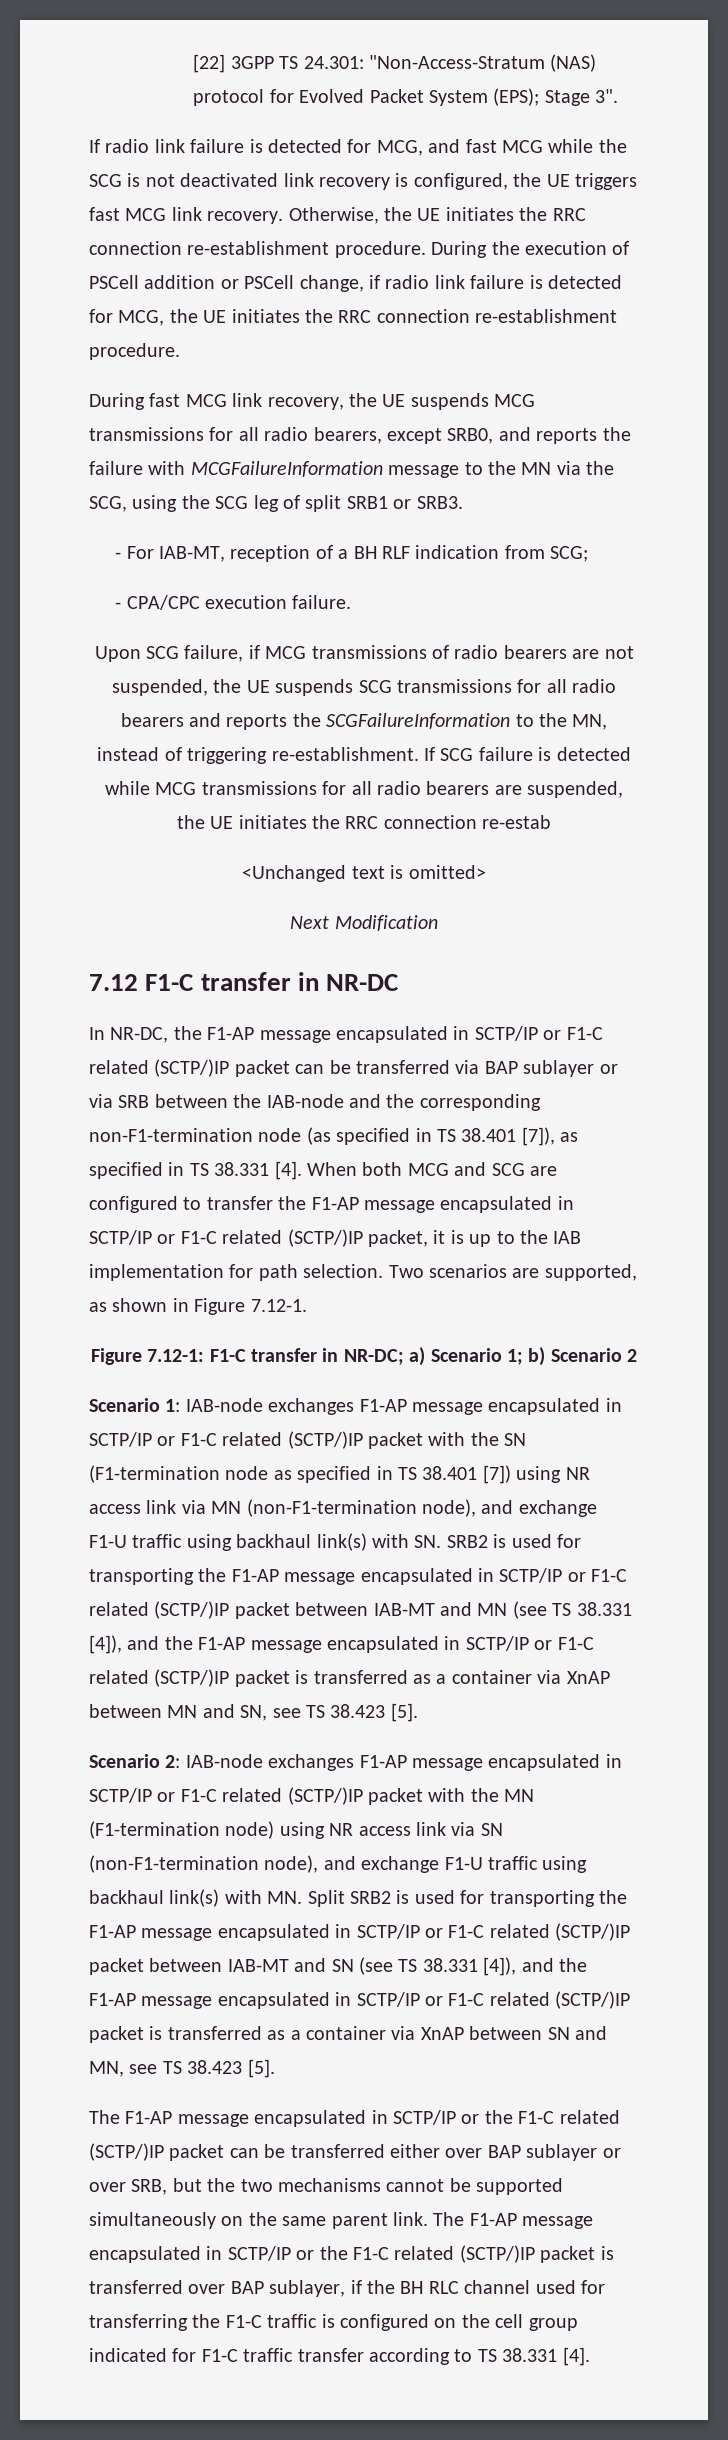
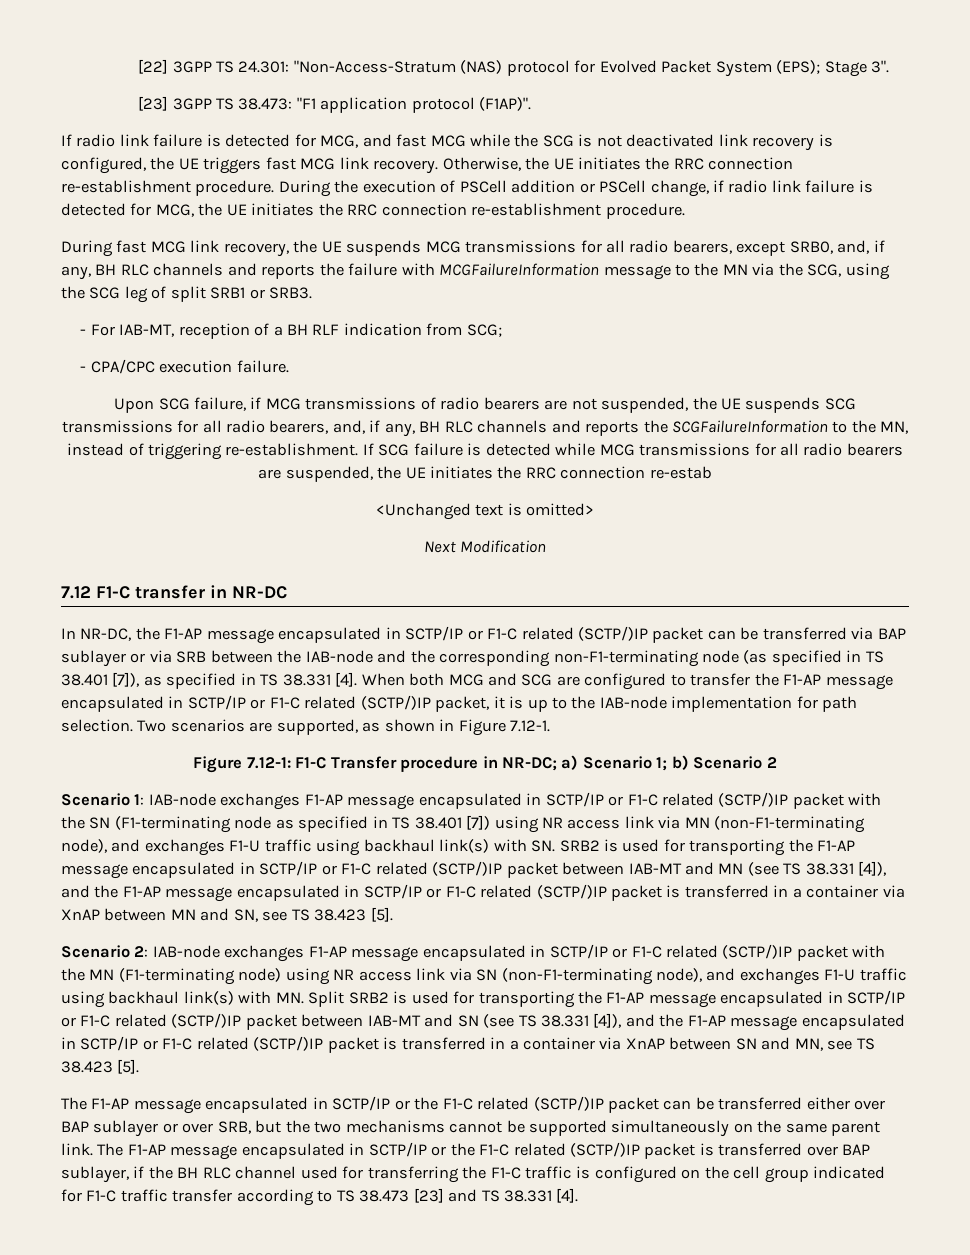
(619, 96) none -> [138,96,532,113] // [23] 3GPP TS 38.473: "F1 application protocol (F1AP)".
(494, 436) none -> [837,240,885,254] [61,263,224,280] and, if any, BH RLC channels
[120,713,184,727] bearers -> [269,420,548,437] bearers, and, if any, BH RLC channels
[89,1128,253,1142] non-F1-termination -> [553,650,699,667] non-F1-terminating
[553,1231,582,1244] IAB -> [599,696,667,709] IAB-node
[251,1348,317,1362] transfer -> [330,756,479,772] Transfer procedure
[89,1465,220,1483] (F1-termination -> [114,816,231,833] (F1-terminating
[246,1499,597,1517] (non-F1-termination node), and exchange -> [714,816,866,833] [61,839,225,856] (non-F1-terminating node), and exchanges
[413,1674,431,1684] as -> [773,885,789,897] in
[89,1821,220,1839] (F1-termination -> [118,968,235,985] (F1-terminating
[89,1855,440,1873] (non-F1-termination node), and exchange -> [501,968,820,985] (non-F1-terminating node), and exchanges
[267,2030,286,2040] as -> [490,1037,506,1049] in
(497, 2355) none -> [359,1188,500,1203] 38.473 [23] and TS

